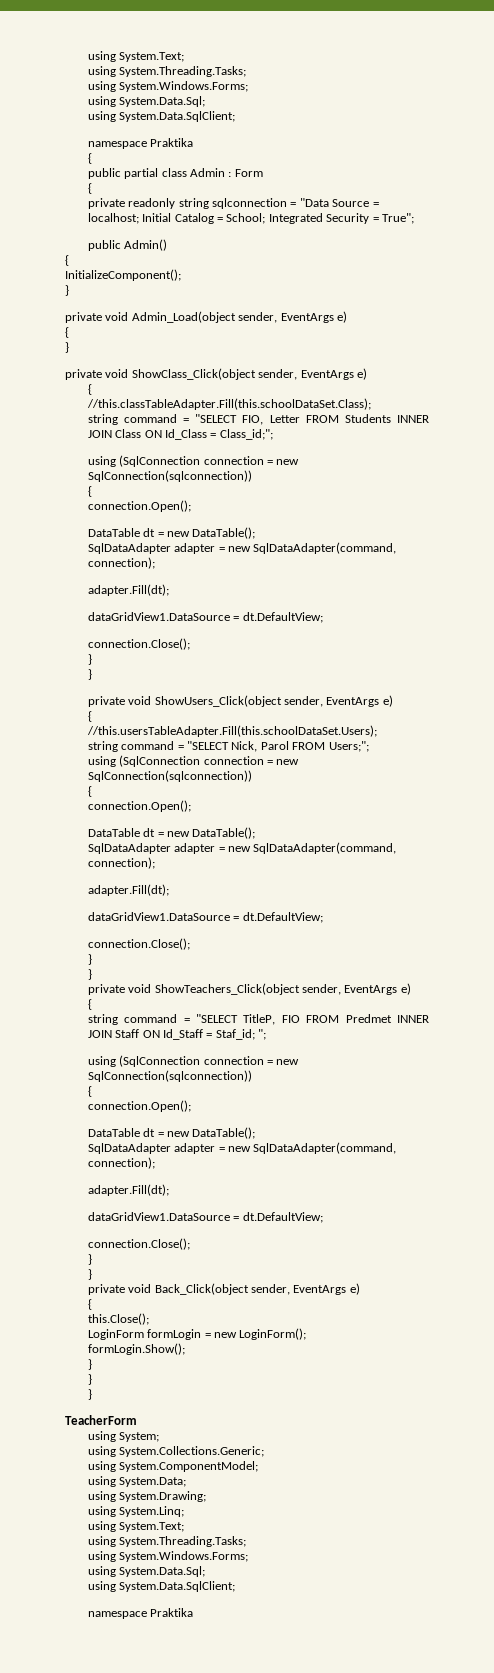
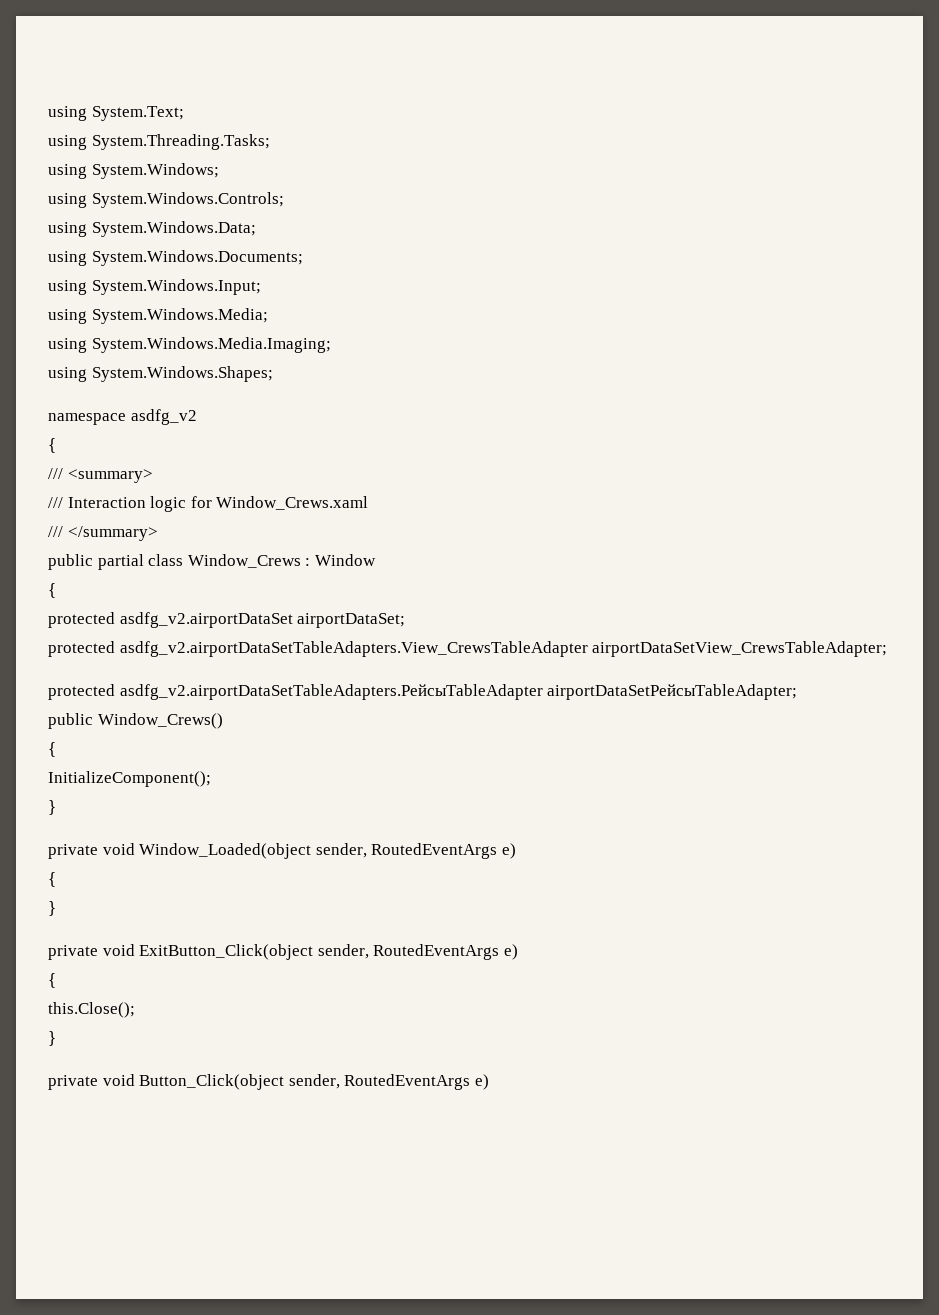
[87,51,185,62] [87,66,247,77] [87,81,249,92] [87,96,206,107] [87,111,236,122] [87,138,194,149] [87,153,92,164] [87,168,263,179] [87,183,92,194] [87,198,379,209] [87,213,414,224] [87,239,168,251] using System.Text; // using System.Threading.Tasks; // using System.Windows.Forms; // using System.Data.Sql; // using System.Data.SqlClient; // namespace Praktika // { // public partial class Admin : Form // { // private readonly string sqlconnection = "Data Source = localhost; Initial Catalog = School; Integrated Security = True"; // public Admin() -> [48,106,184,121] [48,134,270,150] [48,163,219,179] [48,192,284,208] [48,221,256,237] [48,250,303,266] [48,279,261,295] [48,308,268,324] [48,337,331,353] [48,366,273,382] [48,409,197,425] [48,438,56,453] [48,468,153,483] [48,496,369,512] [48,526,158,541] [48,554,376,570] [48,583,56,598] [48,612,406,628] [48,641,888,657] [48,684,798,700] [48,713,223,729] using System.Text; // using System.Threading.Tasks; // using System.Windows; // using System.Windows.Controls; // using System.Windows.Data; // using System.Windows.Documents; // using System.Windows.Input; // using System.Windows.Media; // using System.Windows.Media.Imaging; // using System.Windows.Shapes; // namespace asdfg_v2 // { // /// <summary> // /// Interaction logic for Window_Crews.xaml // /// </summary> // public partial class Window_Crews : Window // { // protected asdfg_v2.airportDataSet airportDataSet; // protected asdfg_v2.airportDataSetTableAdapters.View_CrewsTableAdapter airportDataSetView_CrewsTableAdapter; // protected asdfg_v2.airportDataSetTableAdapters.РейсыTableAdapter airportDataSetРейсыTableAdapter; // public Window_Crews()
[131,311,334,323] Admin_Load(object sender, EventArgs -> [139,843,498,859] Window_Loaded(object sender, RoutedEventArgs
[131,368,367,380] [87,384,92,395] [86,398,371,410] [87,414,429,425] [87,429,273,440] [87,455,300,467] [87,470,252,482] [87,486,92,497] [87,500,191,512] [87,527,256,539] [87,542,397,554] [87,557,155,569] [87,584,169,596] [87,612,323,623] [87,638,190,650] [87,654,92,665] [87,669,92,680] [87,695,393,707] [87,711,92,722] [86,725,377,737] [87,741,369,752] [87,755,300,767] [87,770,252,782] [87,786,92,797] [87,800,191,812] [87,827,256,839] [87,842,397,854] [87,857,155,869] [87,884,169,896] [87,912,323,923] [87,938,190,950] [87,954,92,965] [87,969,92,980] [87,983,411,995] [87,999,92,1010] [87,1014,429,1025] [87,1029,267,1040] [87,1055,300,1067] [87,1070,252,1082] [87,1086,92,1097] [87,1100,191,1112] [87,1127,256,1139] [87,1142,397,1154] [87,1157,155,1169] [87,1184,169,1196] [87,1212,323,1223] [87,1238,190,1250] [87,1254,92,1265] [87,1269,92,1280] [87,1283,360,1295] [87,1299,92,1310] [87,1313,149,1325] [87,1328,307,1340] [87,1343,185,1355] [87,1359,92,1370] [87,1374,92,1385] [87,1389,92,1400] [65,1415,137,1425] [87,1431,160,1442] [87,1446,265,1457] [87,1461,259,1472] [87,1476,187,1487] [87,1491,207,1502] [87,1506,185,1517] [87,1521,185,1532] [87,1536,247,1547] [87,1551,249,1562] [87,1566,206,1577] [87,1581,236,1592] [87,1608,194,1619] ShowClass_Click(object sender, EventArgs e) // { // //this.classTableAdapter.Fill(this.schoolDataSet.Class); // string command = "SELECT FIO, Letter FROM Students INNER JOIN Class ON Id_Class = Class_id;"; // using (SqlConnection connection = new SqlConnection(sqlconnection)) // { // connection.Open(); // DataTable dt = new DataTable(); // SqlDataAdapter adapter = new SqlDataAdapter(command, connection); // adapter.Fill(dt); // dataGridView1.DataSource = dt.DefaultView; // connection.Close(); // } // } // private void ShowUsers_Click(object sender, EventArgs e) // { // //this.usersTableAdapter.Fill(this.schoolDataSet.Users); // string command = "SELECT Nick, Parol FROM Users;"; // using (SqlConnection connection = new SqlConnection(sqlconnection)) // { // connection.Open(); // DataTable dt = new DataTable(); // SqlDataAdapter adapter = new SqlDataAdapter(command, connection); // adapter.Fill(dt); // dataGridView1.DataSource = dt.DefaultView; // connection.Close(); // } // } // private void ShowTeachers_Click(object sender, EventArgs e) // { // string command = "SELECT TitleP, FIO FROM Predmet INNER JOIN Staff ON Id_Staff = Staf_id; "; // using (SqlConnection connection = new SqlConnection(sqlconnection)) // { // connection.Open(); // DataTable dt = new DataTable(); // SqlDataAdapter adapter = new SqlDataAdapter(command, connection); // adapter.Fill(dt); // dataGridView1.DataSource = dt.DefaultView; // connection.Close(); // } // } // private void Back_Click(object sender, EventArgs e) // { // this.Close(); // LoginForm formLogin = new LoginForm(); // formLogin.Show(); // } // } // } // TeacherForm // using System; // using System.Collections.Generic; // using System.ComponentModel; // using System.Data; // using System.Drawing; // using System.Linq; // using System.Text; // using System.Threading.Tasks; // using System.Windows.Forms; // using System.Data.Sql; // using System.Data.SqlClient; // namespace Praktika -> [139,944,518,960] [48,973,56,988] [48,1002,135,1018] [48,1031,56,1046] [48,1074,489,1090] ExitButton_Click(object sender, RoutedEventArgs e) // { // this.Close(); // } // private void Button_Click(object sender, RoutedEventArgs e)

